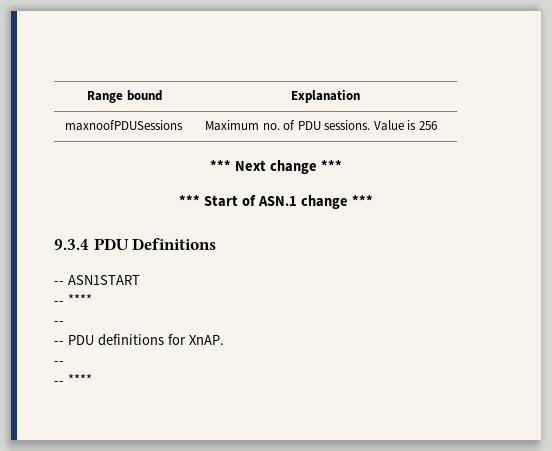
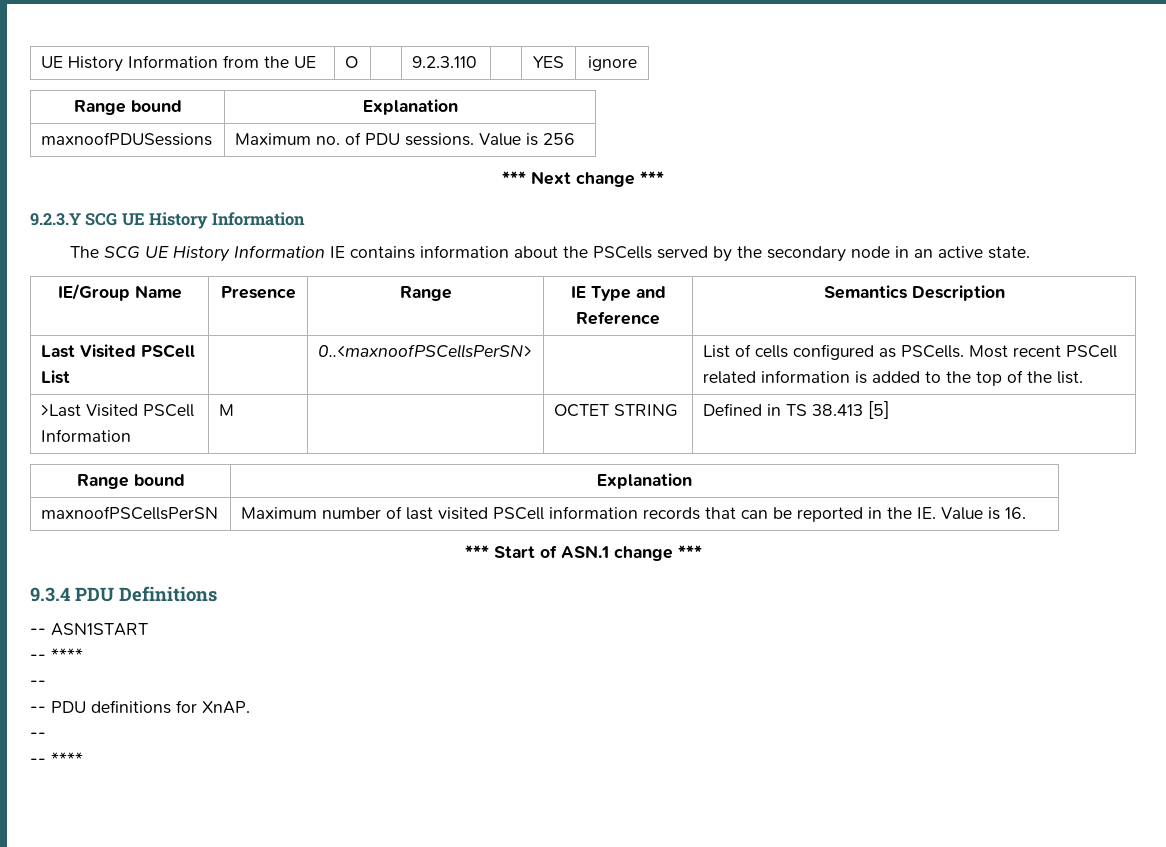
(87, 97) none -> [41,55,317,72] [345,56,359,68] [412,56,478,68] [533,56,564,68] [587,56,637,71] UE History Information from the UE | O | | 9.2.3.110 | | YES | ignore //
(342, 165) none -> [30,212,305,229] [69,245,1030,262] [57,284,182,301] [220,286,296,299] [399,286,452,301] [570,286,666,301] [576,311,660,325] [823,285,1005,301] [41,344,196,358] [41,370,71,384] [318,344,532,358] [703,344,1118,360] [703,370,1084,386] [41,404,195,417] [41,429,132,442] [219,404,235,416] [554,404,679,417] [703,401,890,419] [76,474,185,489] [597,473,692,489] [41,506,219,520] [241,506,1027,522] // 9.2.3.Y SCG UE History Information // The SCG UE History Information IE contains information about the PSCells served by the secondary node in an active state. // IE/Group Name | Presence | Range | IE Type and Reference | Semantics Description // Last Visited PSCell List | | 0..<maxnoofPSCellsPerSN> | | List of cells configured as PSCells. Most recent PSCell related information is added to the top of the list. // >Last Visited PSCell Information | M | | OCTET STRING | Defined in TS 38.413 [5] // Range bound | Explanation // maxnoofPSCellsPerSN | Maximum number of last visited PSCell information records that can be reported in the IE. Value is 16.

